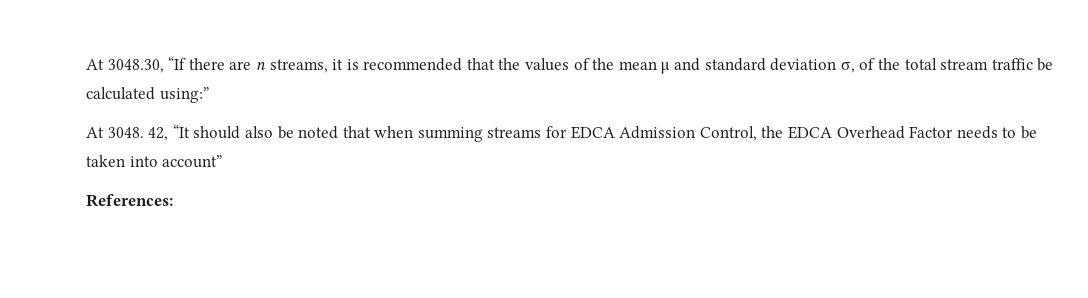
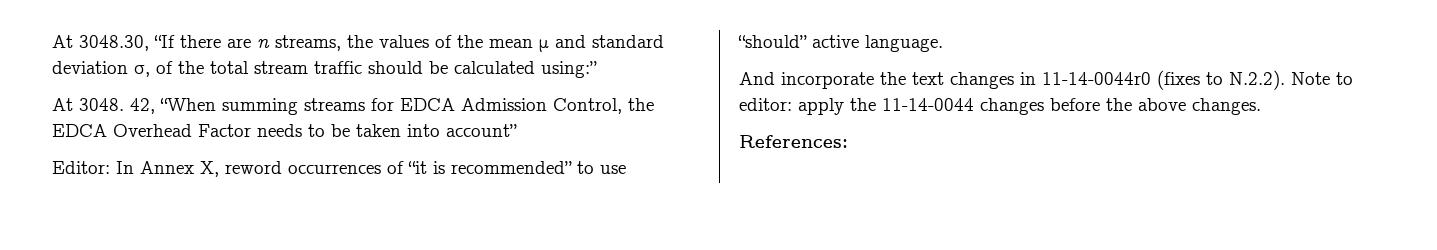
[332,58,495,71] it is recommended that -> (341, 43) none
(1033, 64) none -> [368,61,423,74] should
[172,124,414,139] “It should also be noted that when -> [160,98,216,111] “When
(223, 161) none -> [52,161,626,177] [738,35,943,52] [739,70,1353,90] [739,98,1261,115] // Editor: In Annex X, reword occurrences of “it is recommended” to use “should” active language. // And incorporate the text changes in 11-14-0044r0 (fixes to N.2.2). Note to editor: apply the 11-14-0044 changes before the above changes.

